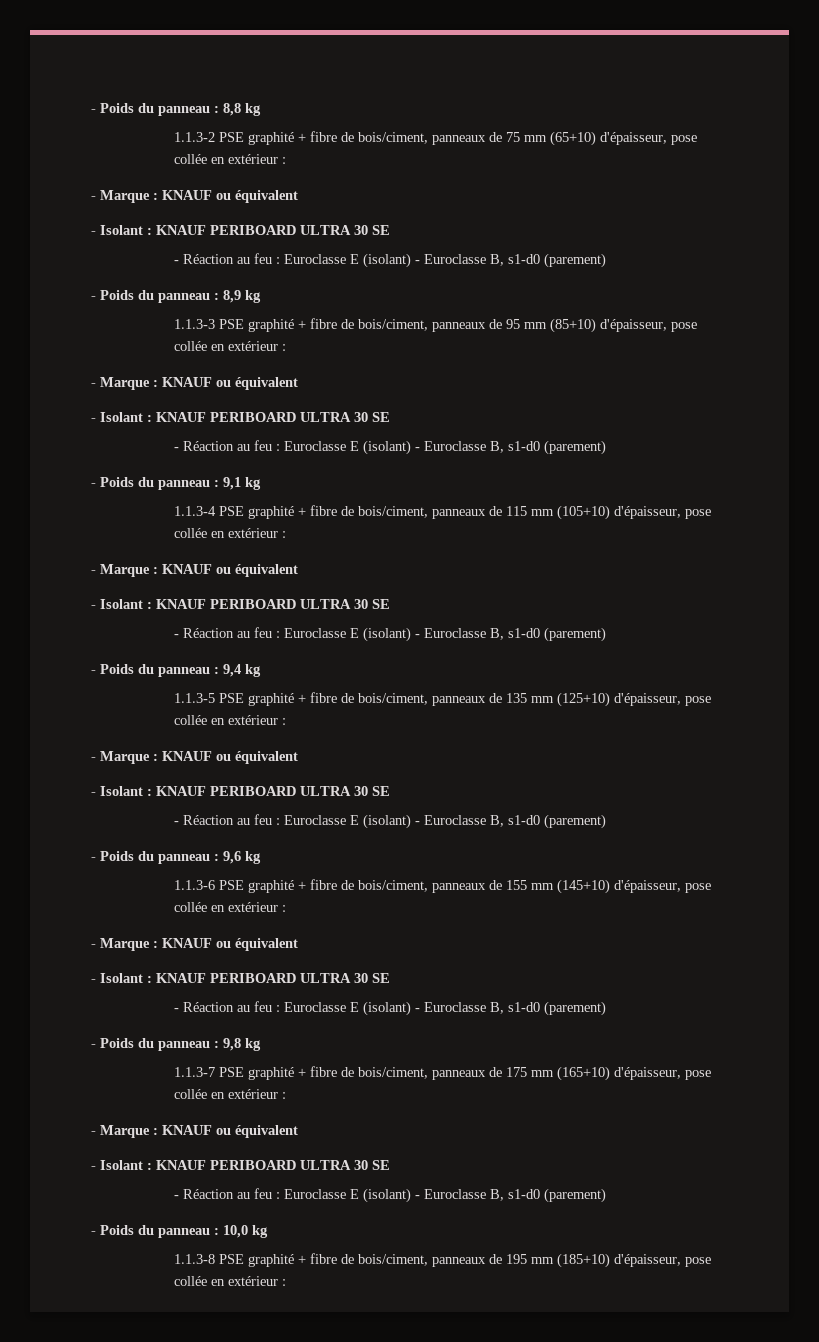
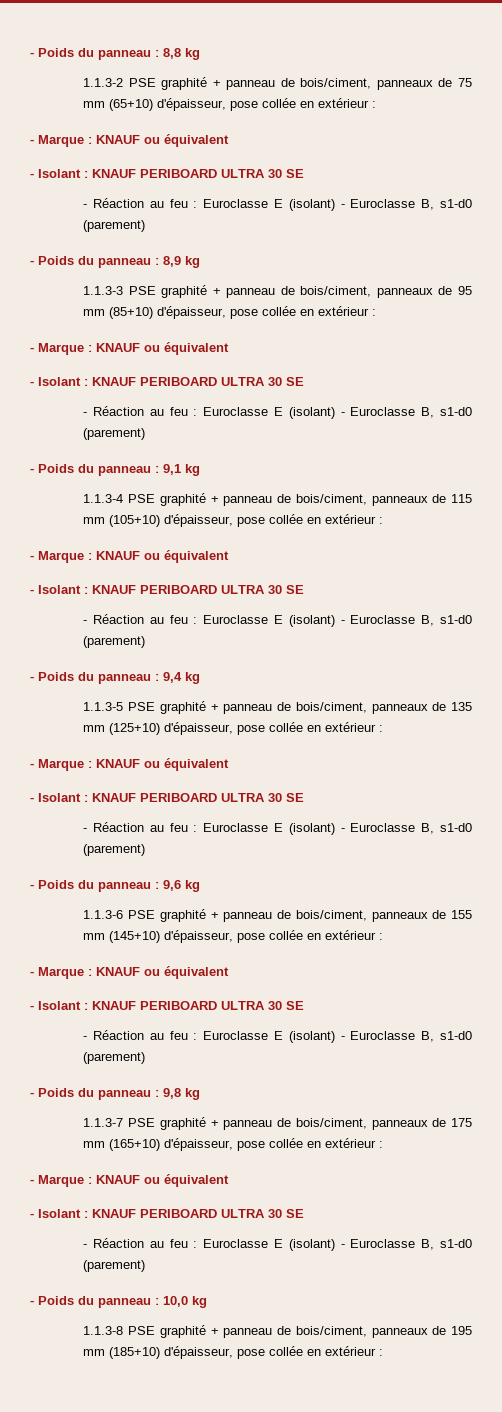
[309,131,337,142] fibre -> [226,80,276,90] panneau
[309,318,337,329] fibre -> [226,288,276,298] panneau
[309,505,337,516] fibre -> [223,496,273,506] panneau
[309,692,337,703] fibre -> [223,704,273,714] panneau
[309,879,337,890] fibre -> [223,912,273,922] panneau
[309,1066,337,1077] fibre -> [223,1120,273,1130] panneau
[309,1253,337,1264] fibre -> [223,1328,273,1338] panneau

